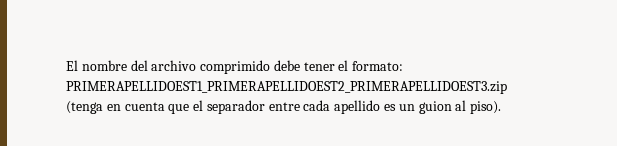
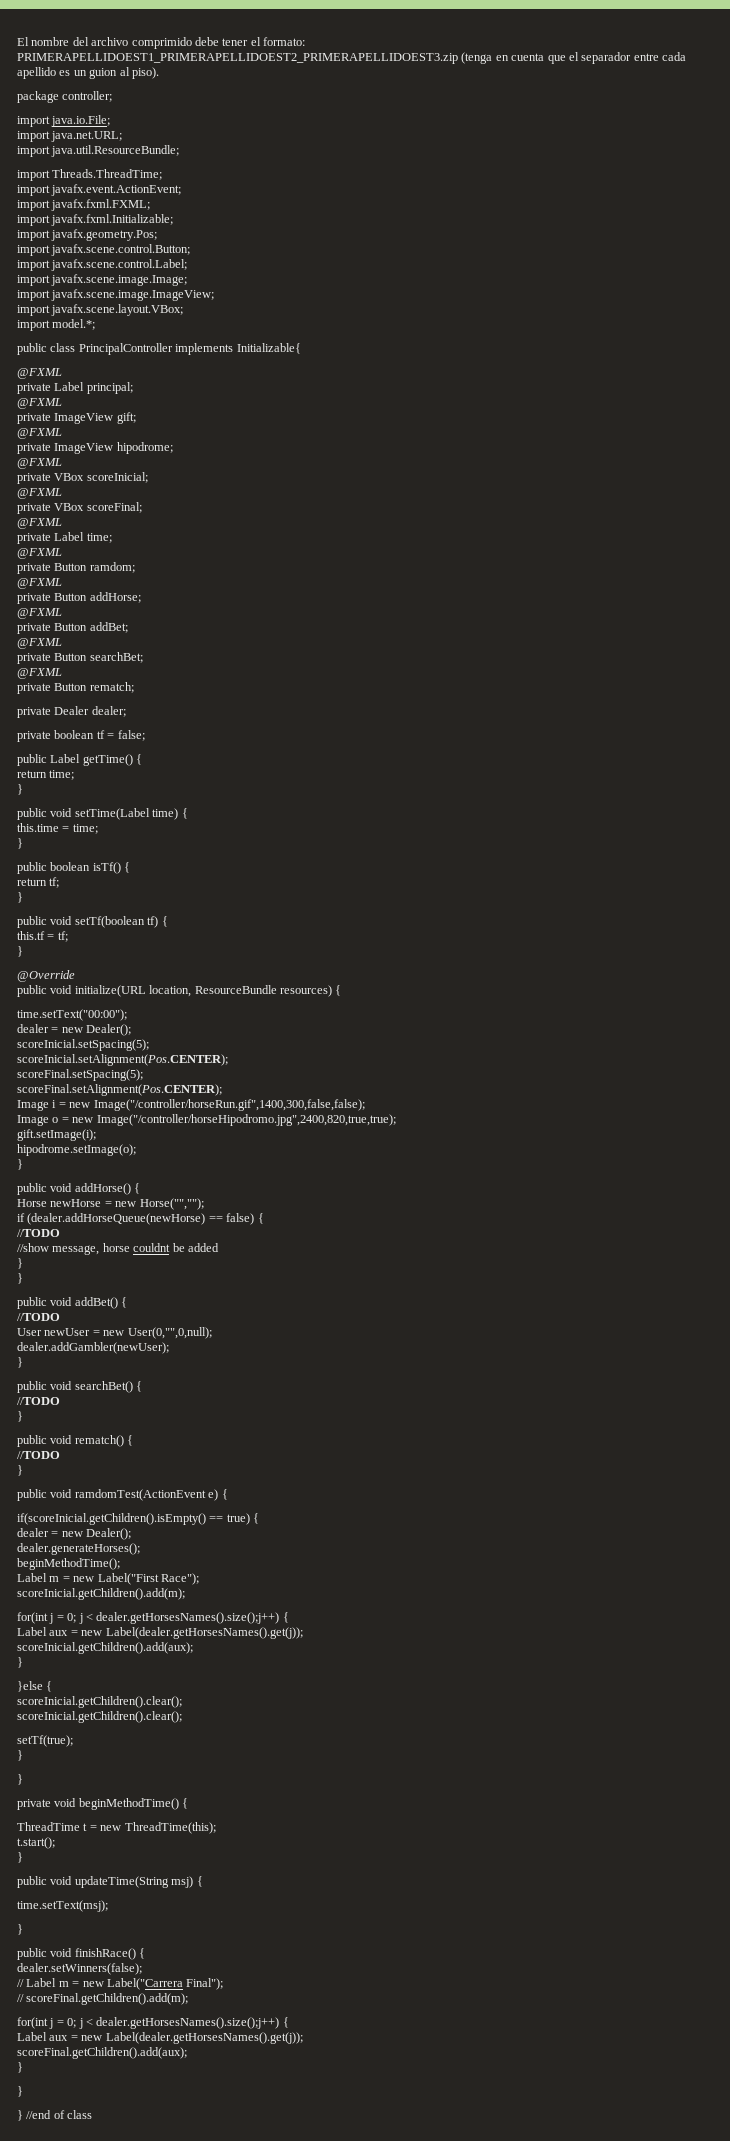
(502, 107) none -> [17,91,113,103] [17,115,111,127] [17,131,123,142] [17,145,180,157] [17,169,163,181] [17,184,182,196] [17,199,151,211] [17,214,174,226] [17,229,158,241] [17,244,191,256] [17,259,188,271] [17,274,188,286] [17,289,215,301] [17,304,184,316] [17,319,96,331] [17,343,301,355] [17,368,62,379] [17,382,133,394] [17,398,62,409] [17,412,136,424] [17,428,62,439] [17,442,173,454] [17,458,62,469] [17,472,148,484] [17,488,62,499] [17,502,142,514] [17,518,62,529] [17,532,112,544] [17,548,62,559] [17,562,135,574] [17,578,62,589] [17,592,141,604] [17,608,62,619] [17,622,128,634] [17,638,62,649] [17,652,143,664] [17,668,62,679] [17,682,134,694] [17,706,126,718] [17,730,145,742] [17,754,143,766] [17,770,75,780] [17,784,23,795] [17,808,188,820] [17,823,98,834] [17,838,23,849] [17,862,131,874] [17,877,60,888] [17,892,23,903] [17,916,168,928] [17,931,68,942] [17,946,23,957] [17,970,75,982] [17,985,342,997] [17,1009,127,1021] [17,1024,132,1036] [17,1039,149,1051] [17,1054,228,1066] [17,1069,143,1081] [17,1084,222,1096] [17,1099,365,1111] [17,1114,396,1126] [17,1129,96,1141] [17,1144,136,1156] [17,1159,23,1170] [17,1183,141,1195] [17,1198,204,1210] [17,1213,264,1225] [17,1229,60,1237] [17,1243,219,1255] [17,1258,23,1269] [17,1273,23,1284] [17,1297,128,1309] [17,1313,60,1321] [17,1327,212,1339] [17,1342,169,1354] [17,1357,23,1368] [17,1381,143,1393] [17,1397,60,1405] [17,1411,23,1422] [17,1435,134,1447] [17,1451,60,1459] [17,1465,23,1476] [17,1489,228,1501] [17,1513,260,1525] [17,1528,132,1540] [17,1543,140,1555] [17,1558,120,1570] [17,1573,199,1585] [17,1588,185,1600] [17,1612,289,1624] [17,1627,303,1639] [17,1642,193,1654] [17,1657,23,1668] [17,1681,53,1692] [17,1696,182,1708] [17,1711,182,1723] [17,1735,73,1747] [17,1750,23,1761] [17,1774,23,1785] [17,1798,189,1810] [17,1822,216,1834] [17,1837,55,1849] [17,1852,23,1863] [17,1876,203,1888] [17,1900,108,1912] [17,1924,23,1935] [17,1948,146,1960] [17,1963,142,1975] [17,1978,224,1990] [17,1993,189,2005] [17,2017,289,2029] [17,2032,303,2044] [17,2047,187,2059] [17,2062,23,2073] [17,2086,23,2097] [17,2110,93,2121] // package controller; // import java.io.File; // import java.net.URL; // import java.util.ResourceBundle; // import Threads.ThreadTime; // import javafx.event.ActionEvent; // import javafx.fxml.FXML; // import javafx.fxml.Initializable; // import javafx.geometry.Pos; // import javafx.scene.control.Button; // import javafx.scene.control.Label; // import javafx.scene.image.Image; // import javafx.scene.image.ImageView; // import javafx.scene.layout.VBox; // import model.*; // public class PrincipalController implements Initializable{ // @FXML // private Label principal; // @FXML // private ImageView gift; // @FXML // private ImageView hipodrome; // @FXML // private VBox scoreInicial; // @FXML // private VBox scoreFinal; // @FXML // private Label time; // @FXML // private Button ramdom; // @FXML // private Button addHorse; // @FXML // private Button addBet; // @FXML // private Button searchBet; // @FXML // private Button rematch; // private Dealer dealer; // private boolean tf = false; // public Label getTime() { // return time; // } // public void setTime(Label time) { // this.time = time; // } // public boolean isTf() { // return tf; // } // public void setTf(boolean tf) { // this.tf = tf; // } // @Override // public void initialize(URL location, ResourceBundle resources) { // time.setText("00:00"); // dealer = new Dealer(); // scoreInicial.setSpacing(5); // scoreInicial.setAlignment(Pos.CENTER); // scoreFinal.setSpacing(5); // scoreFinal.setAlignment(Pos.CENTER); // Image i = new Image("/controller/horseRun.gif",1400,300,false,false); // Image o = new Image("/controller/horseHipodromo.jpg",2400,820,true,true); // gift.setImage(i); // hipodrome.setImage(o); // } // public void addHorse() { // Horse newHorse = new Horse("",""); // if (dealer.addHorseQueue(newHorse) == false) { // //TODO // //show message, horse couldnt be added // } // } // public void addBet() { // //TODO // User newUser = new User(0,"",0,null); // dealer.addGambler(newUser); // } // public void searchBet() { // //TODO // } // public void rematch() { // //TODO // } // public void ramdomTest(ActionEvent e) { // if(scoreInicial.getChildren().isEmpty() == true) { // dealer = new Dealer(); // dealer.generateHorses(); // beginMethodTime(); // Label m = new Label("First Race"); // scoreInicial.getChildren().add(m); // for(int j = 0; j < dealer.getHorsesNames().size();j++) { // Label aux = new Label(dealer.getHorsesNames().get(j)); // scoreInicial.getChildren().add(aux); // } // }else { // scoreInicial.getChildren().clear(); // scoreInicial.getChildren().clear(); // setTf(true); // } // } // private void beginMethodTime() { // ThreadTime t = new ThreadTime(this); // t.start(); // } // public void updateTime(String msj) { // time.setText(msj); // } // public void finishRace() { // dealer.setWinners(false); // // Label m = new Label("Carrera Final"); // // scoreFinal.getChildren().add(m); // for(int j = 0; j < dealer.getHorsesNames().size();j++) { // Label aux = new Label(dealer.getHorsesNames().get(j)); // scoreFinal.getChildren().add(aux); // } // } // } //end of class

